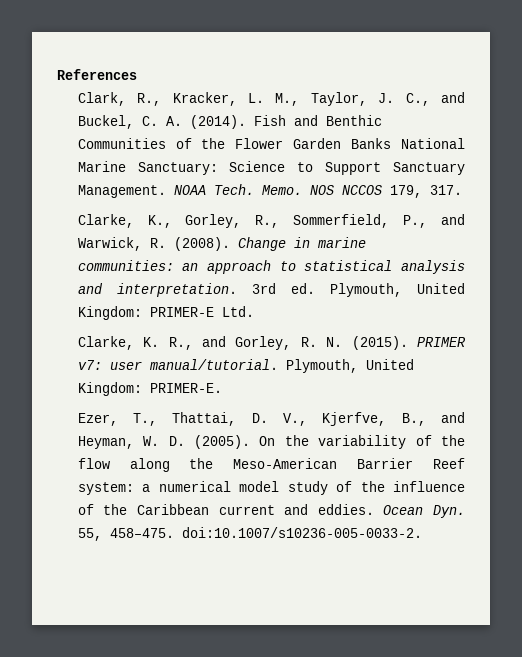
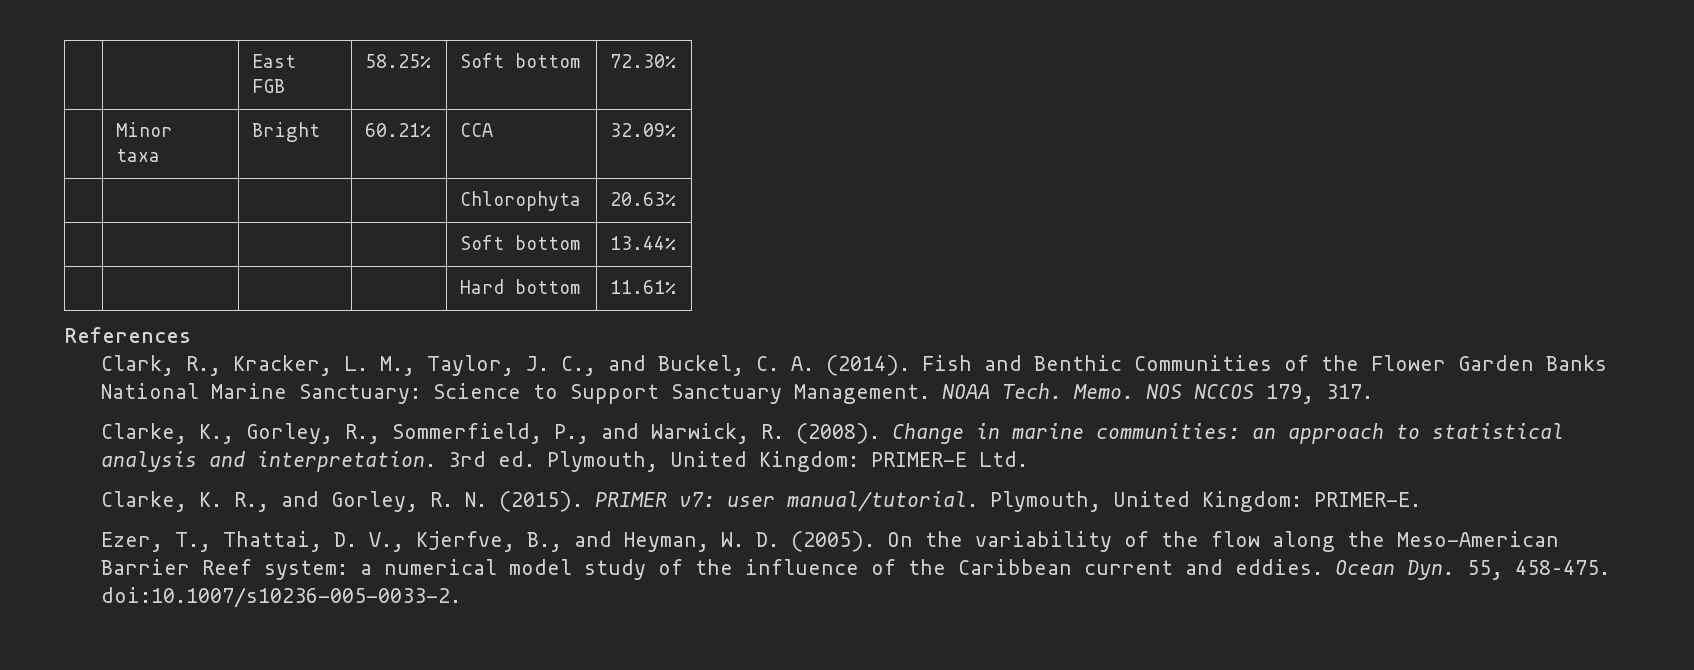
(57, 74) none -> [251,54,296,68] [251,79,285,93] [364,54,431,68] [459,53,580,68] [609,54,676,68] [115,122,172,137] [115,149,160,162] [251,122,320,142] [364,123,431,137] [459,123,493,137] [609,123,676,137] [459,191,581,211] [609,192,676,206] [459,235,580,250] [609,236,676,250] [459,279,580,294] [609,280,676,294] | | East FGB | 58.25% | Soft bottom | 72.30% // | Minor taxa | Bright | 60.21% | CCA | 32.09% // | | | | Chlorophyta | 20.63% // | | | | Soft bottom | 13.44% // | | | | Hard bottom | 11.61% //

